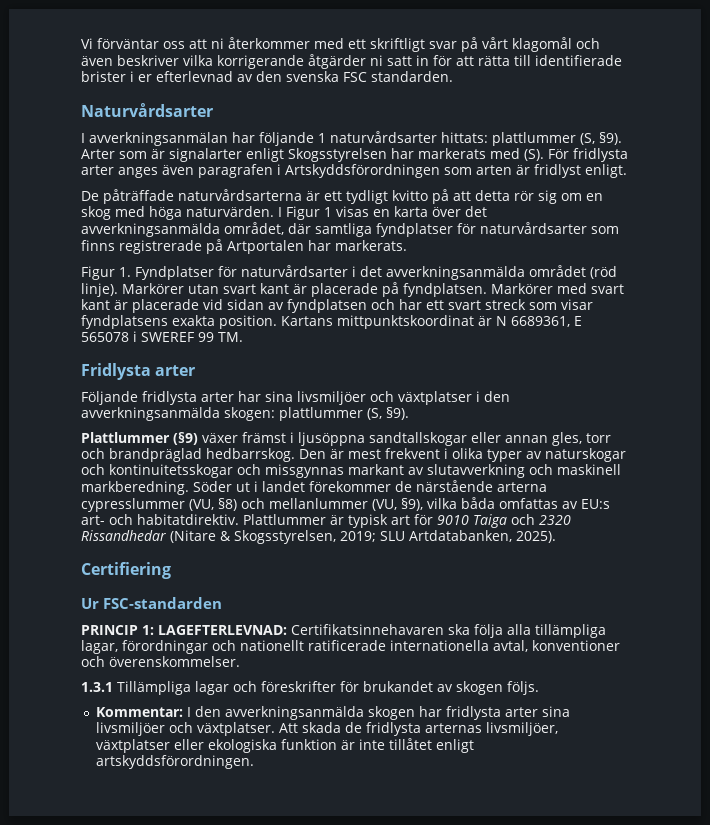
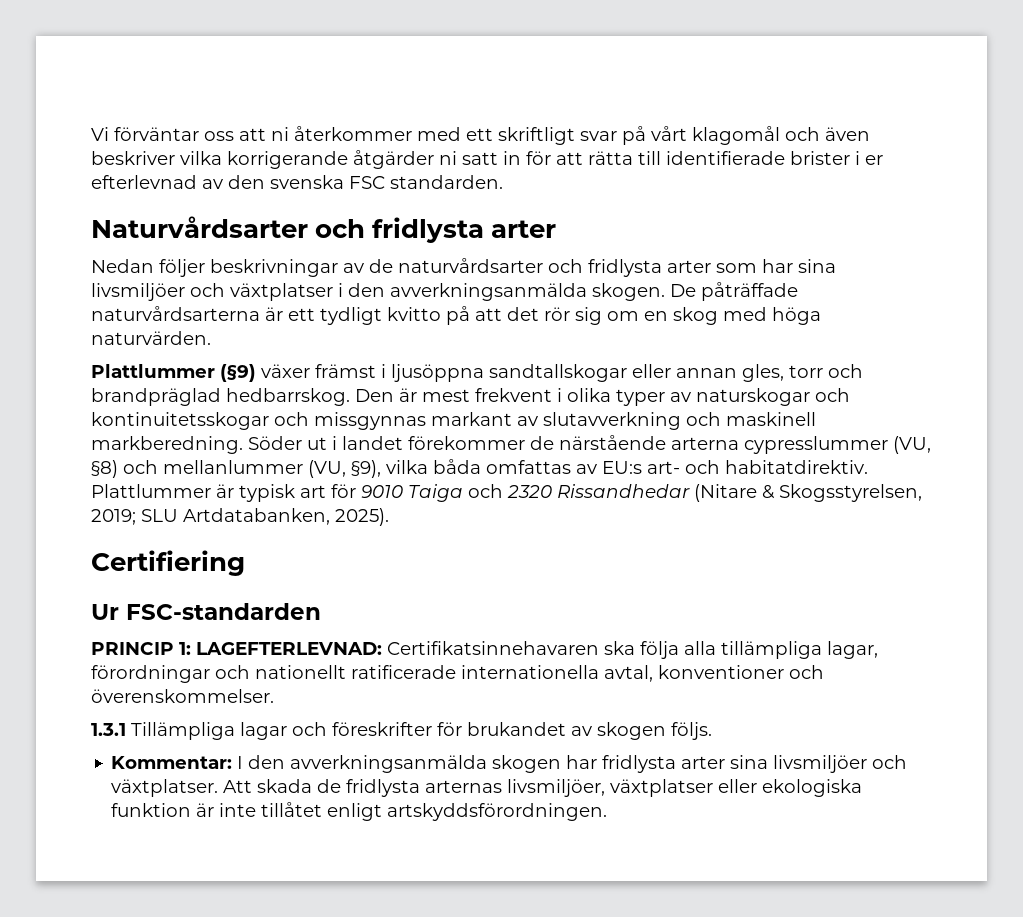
[81,131,622,146] [81,148,628,162] [81,164,627,178] // I avverkningsanmälan har följande 1 naturvårdsarter hittats: plattlummer (S, §9). Arter som är signalarter enligt Skogsstyrelsen har markerats med (S). För fridlysta arter anges även paragrafen i Artskyddsförordningen som arten är fridlyst enligt. // -> [315,217,557,243] [91,258,836,277] [91,283,665,301] och fridlysta arter // Nedan följer beskrivningar av de naturvårdsarter och fridlysta arter som har sina livsmiljöer och växtplatser i den avverkningsanmälda skogen.
[475,190,510,201] detta -> [507,307,539,321] det
[278,206,487,220] [81,222,619,237] [81,239,407,254] [81,265,617,280] [81,282,624,297] [81,299,593,313] [81,315,582,329] [81,331,243,342] [81,363,196,380] [81,391,510,405] [81,407,409,421] I Figur 1 visas en karta över det avverkningsanmälda området, där samtliga fyndplatser för naturvårdsarter som finns registrerade på Artportalen har markerats. // Figur 1. Fyndplatser för naturvårdsarter i det avverkningsanmälda området (röd linje). Markörer utan svart kant är placerade på fyndplatsen. Markörer med svart kant är placerade vid sidan av fyndplatsen och har ett svart streck som visar fyndplatsens exakta position. Kartans mittpunktskoordinat är N 6689361, E 565078 i SWEREF 99 TM. // Fridlysta arter // Följande fridlysta arter har sina livsmiljöer och växtplatser i den avverkningsanmälda skogen: plattlummer (S, §9). -> (211, 338) none

